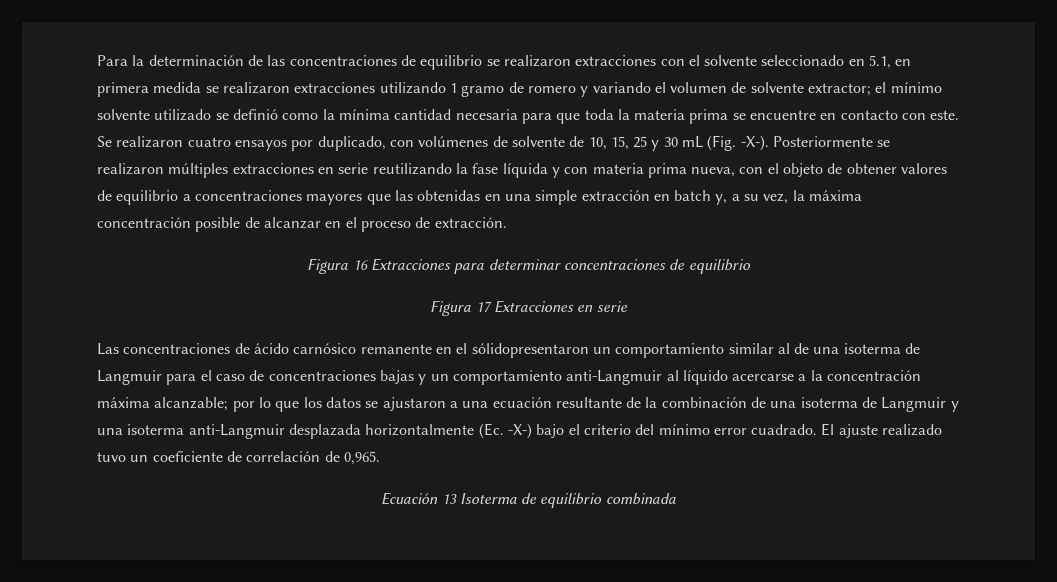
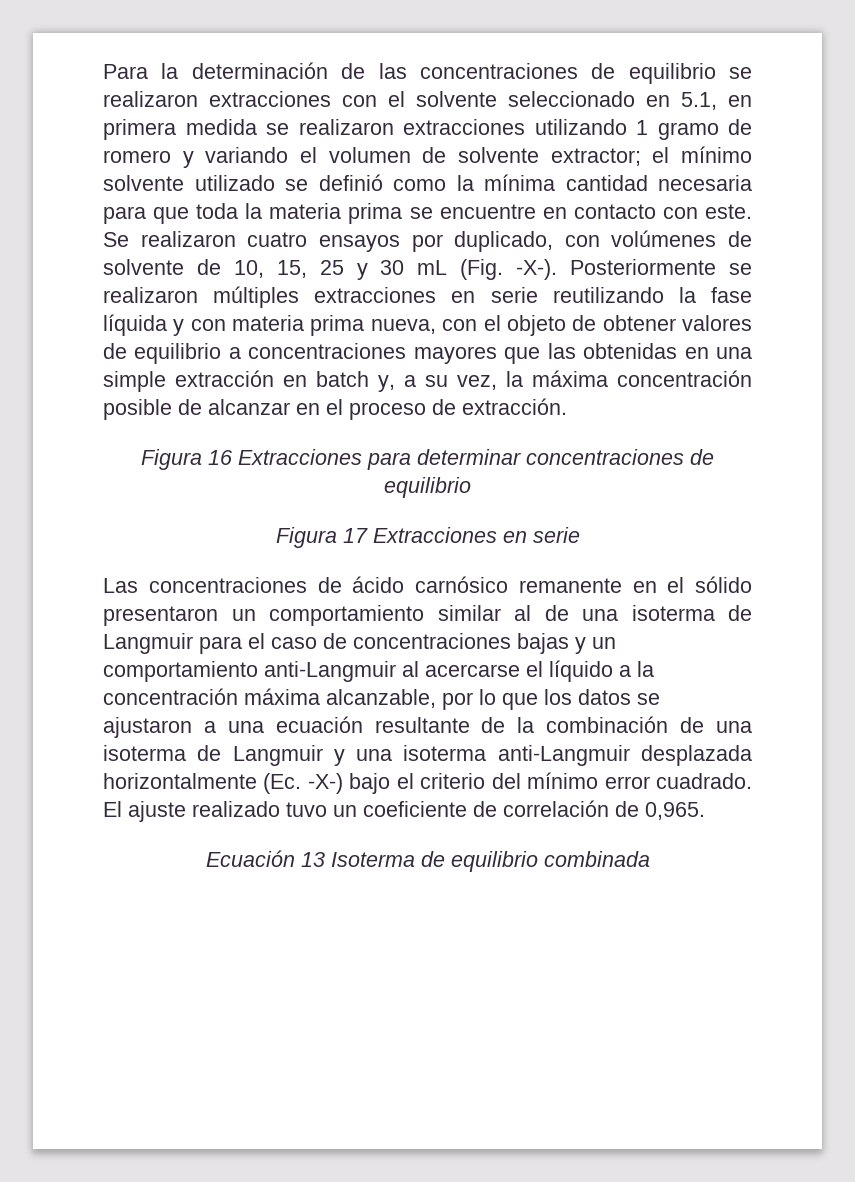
[471,343,589,358] sólidopresentaron -> [695,576,752,593] [103,606,218,626] sólido presentaron
[682,370,795,385] líquido acercarse -> [425,660,613,682] acercarse el líquido
[154,397,229,411] alcanzable; -> [326,689,436,708] alcanzable,

